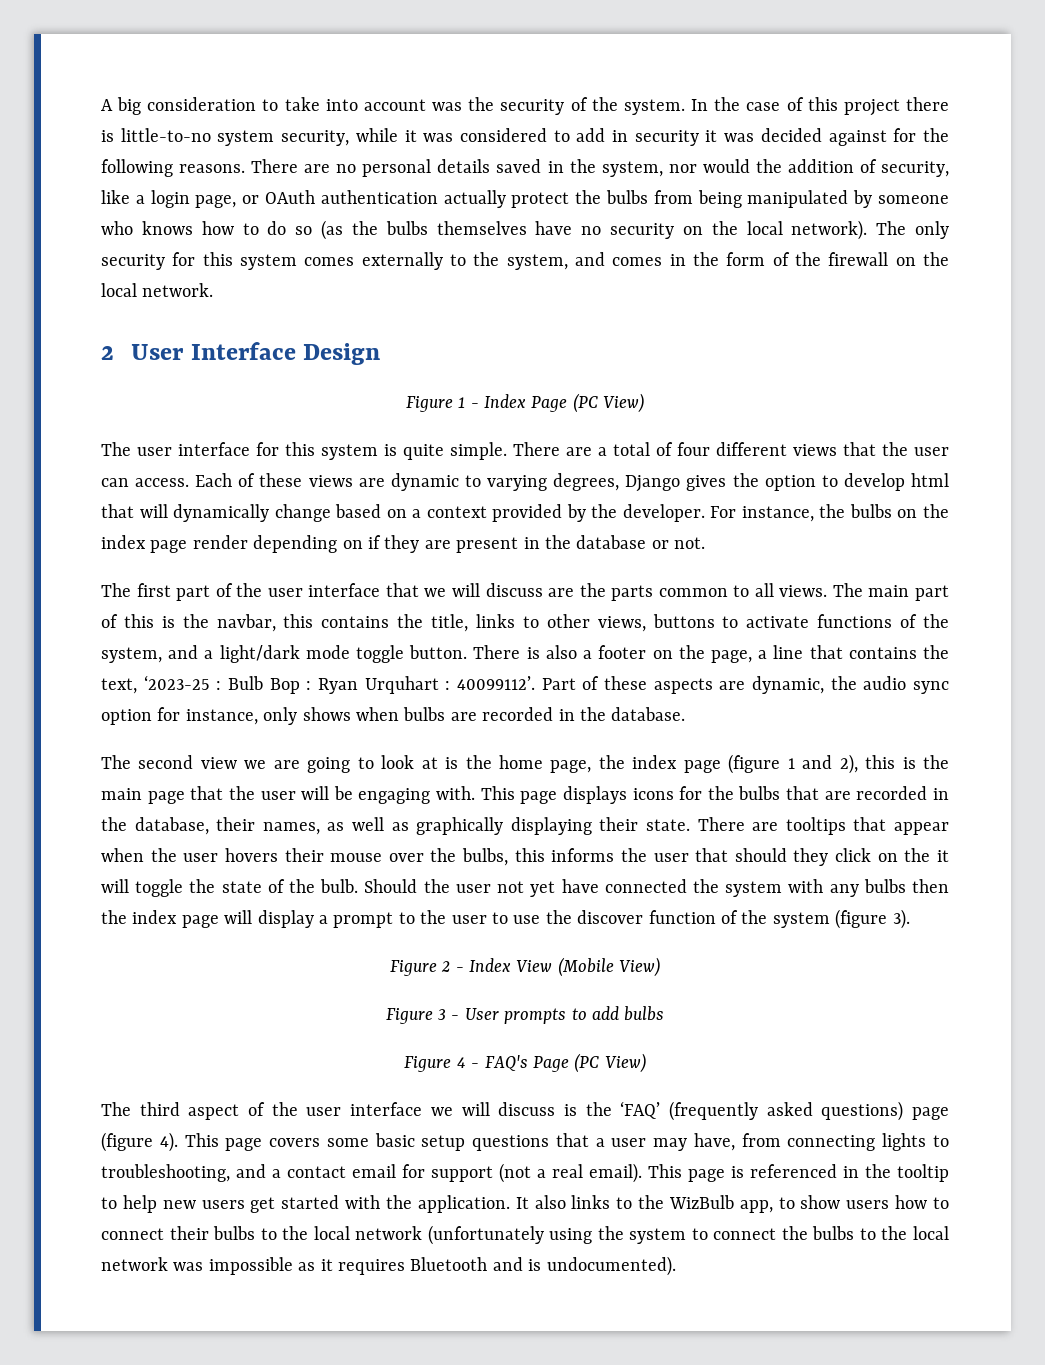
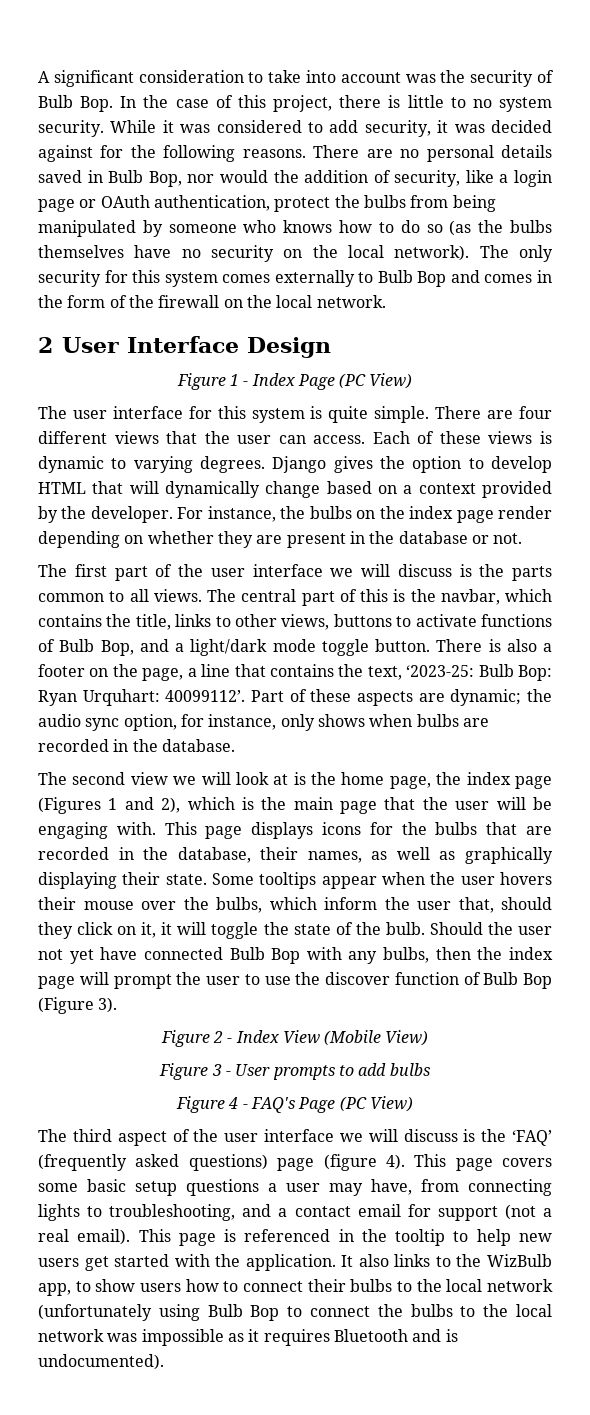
[117,97,142,115] big -> [53,70,134,87] significant
[591,97,685,115] the system. -> [38,95,114,112] Bulb Bop.
[843,99,900,116] project -> [273,95,333,112] project,
[120,128,398,146] little-to-no system security, while -> [407,95,552,112] [38,120,157,137] little to no system security. While
[612,130,699,146] in security -> [364,120,431,137] security,
[569,159,663,177] the system, -> [108,170,182,187] Bulb Bop,
[195,195,237,208] page, -> [38,199,75,212] page
[320,190,506,208] authentication actually -> [153,195,270,211] authentication,
[473,252,568,270] the system, -> [377,270,447,287] Bulb Bop
[598,442,673,456] a total of -> (514, 414) none
[358,478,385,487] are -> [540,431,553,444] is
[553,473,620,491] degrees, -> [200,456,265,473] degrees.
[911,473,950,487] html -> [38,482,86,494] HTML
[368,535,381,549] if -> [147,531,214,544] whether
[385,583,575,597] that we will discuss are -> [330,564,472,577] we will discuss is
[868,585,910,597] main -> [241,589,297,602] central
[283,614,314,628] this -> [505,589,552,602] which
[923,614,950,628] [101,647,162,663] the system, -> [59,639,134,656] Bulb Bop,
[143,675,451,694] ‘2023-25 : Bulb Bop : Ryan Urquhart : -> [406,664,552,681] [38,689,160,706] ‘2023-25: Bulb Bop: Ryan Urquhart:
[751,676,824,694] dynamic, -> [450,689,522,706] dynamic;
[101,709,152,725] option -> [123,714,177,731] option,
[273,757,374,773] are going to -> [201,772,231,785] will
[728,754,781,774] (figure -> [38,797,101,814] (Figures
[865,755,896,769] this -> [187,797,235,810] which
[697,817,887,835] There are tooltips that -> [212,872,317,889] Some tooltips
[514,848,729,862] this informs the user that -> [269,897,494,913] which inform the user that,
[904,848,931,862] the -> [141,922,157,938] it,
[692,879,783,897] the system -> [229,947,301,964] Bulb Bop
[863,879,906,893] bulbs -> [383,947,430,963] bulbs,
[257,910,415,928] display a prompt to -> [113,974,172,989] prompt
[741,909,888,929] the system (figure -> [483,972,552,989] [38,997,94,1014] Bulb Bop (Figure
[555,1133,589,1147] that -> (259, 1187) none
[597,1226,687,1244] the system -> [207,1304,280,1321] Bulb Bop

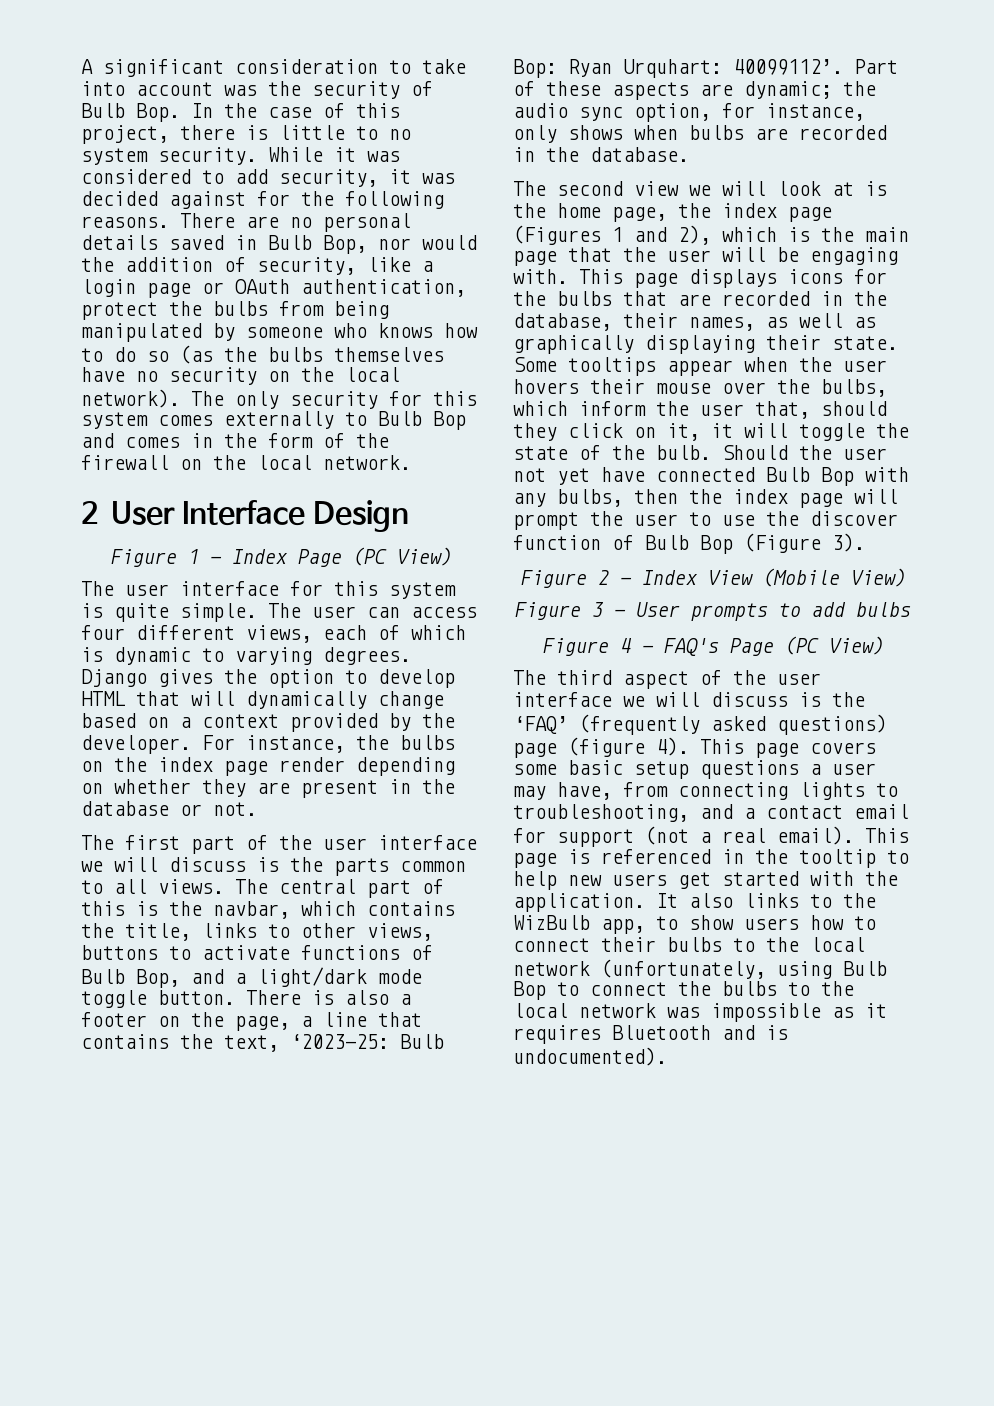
[435,406,553,419] [38,431,533,444] There are four different views that the user can access. Each of these views -> [268,603,477,618] [81,625,466,643] The user can access four different views, each of which
[38,1304,152,1321] (unfortunately -> [601,959,766,979] (unfortunately,

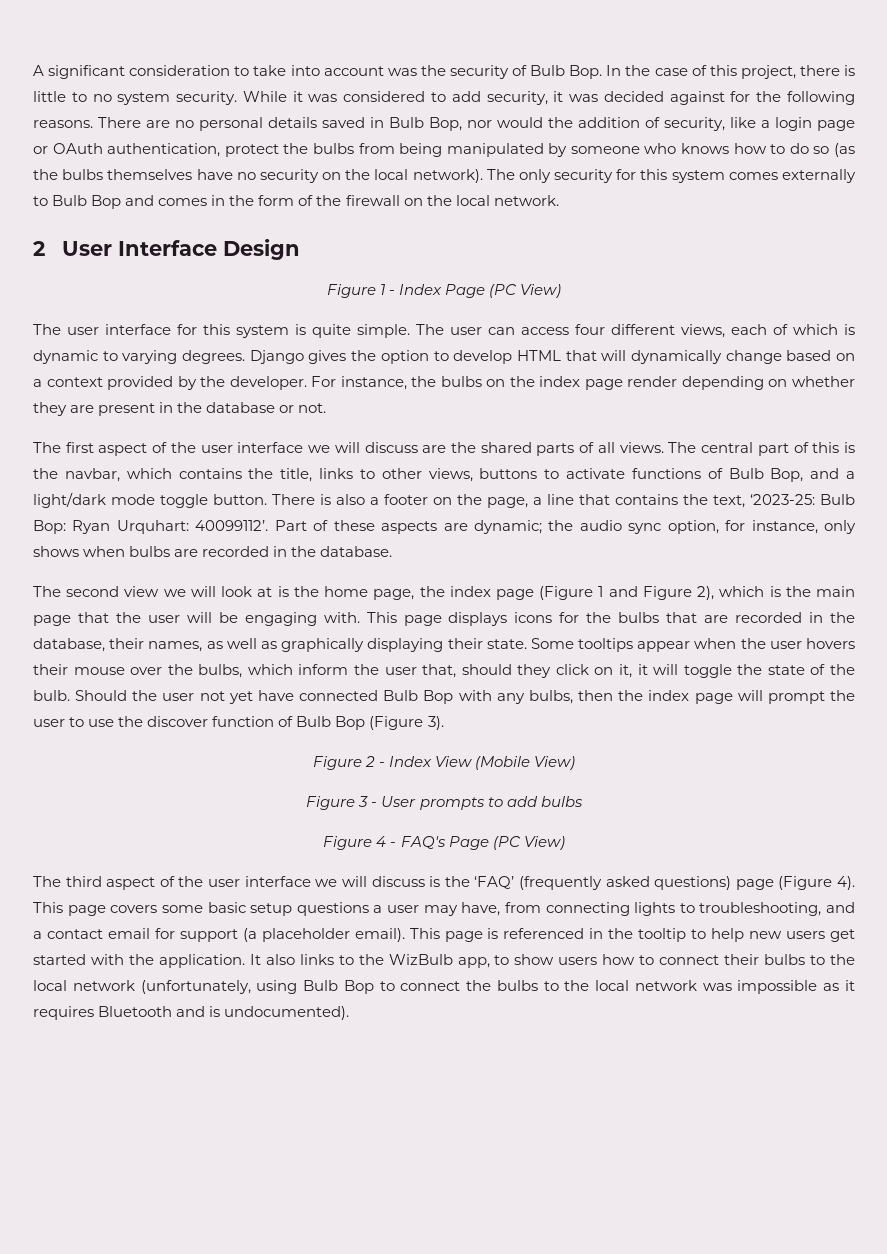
[191,835,477,854] [81,857,466,876] [81,880,103,894] part of the user interface we will discuss is the parts common to -> [98,442,595,456] aspect of the user interface we will discuss are the shared parts of
[513,225,601,245] (Figures -> [539,586,594,600] (Figure
(667, 234) none -> [642,586,692,600] Figure
[568,737,645,757] (figure -> [778,876,833,890] (Figure
[645,826,766,845] (not a real -> [242,928,350,942] (a placeholder

